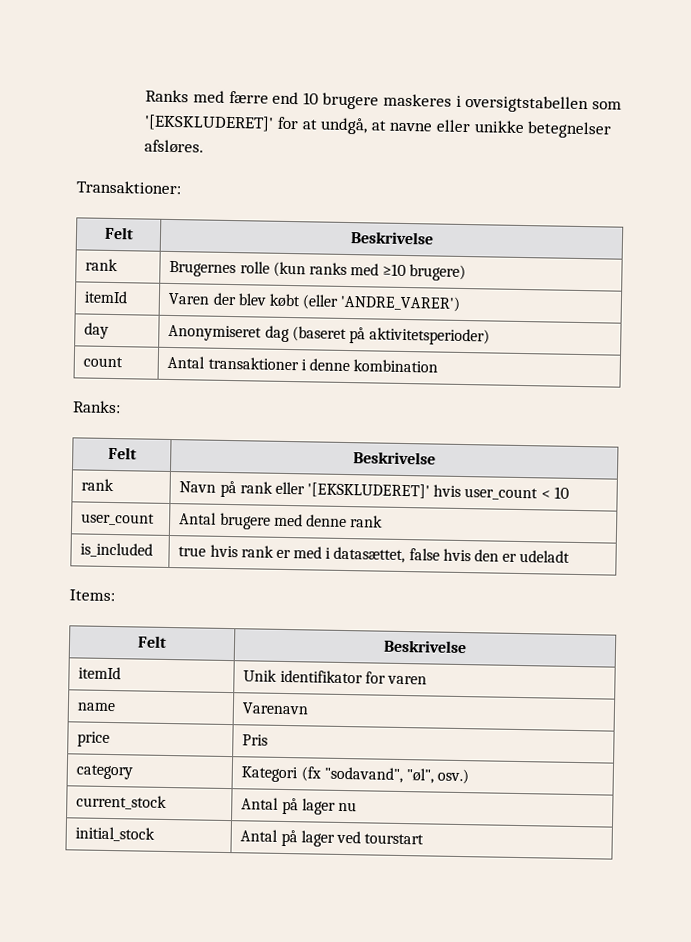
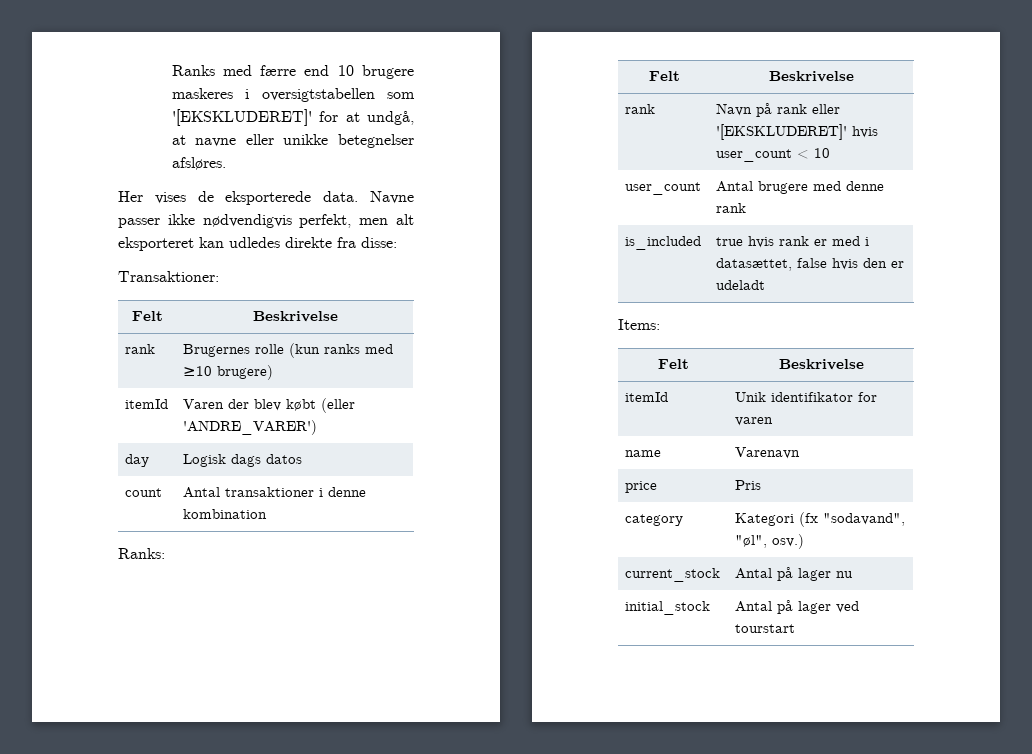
(205, 146) none -> [118,191,414,205] [118,214,415,228] [118,237,397,251] // Her vises de eksporterede data. Navne passer ikke nødvendigvis perfekt, men alt eksporteret kan udledes direkte fra disse:
[168,324,491,346] Anonymiseret dag (baseret på aktivitetsperioder) -> [183,454,303,467] Logisk dags datos

